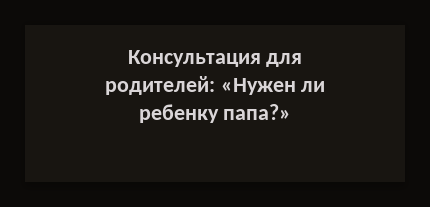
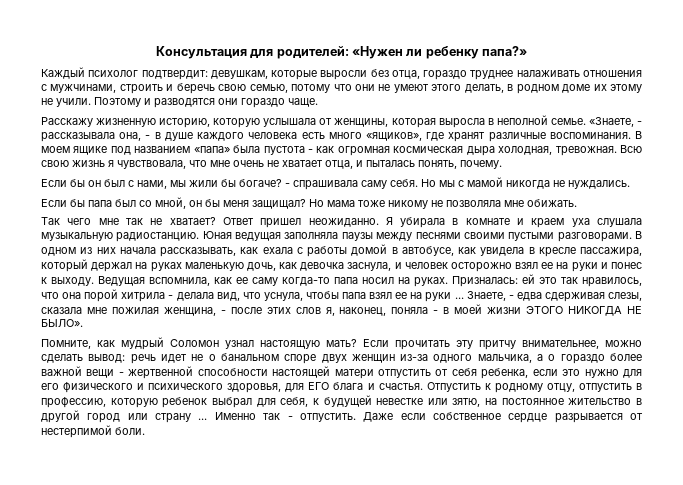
(292, 112) none -> [41,67,642,80] [41,83,643,94] [41,97,318,108] [41,115,643,128] [41,131,642,142] [41,145,643,156] [41,160,502,169] [41,177,630,190] [41,197,577,209] [41,217,642,228] [41,231,643,242] [41,244,642,257] [41,259,642,272] [41,274,642,287] [41,289,643,302] [41,304,642,316] [41,319,83,327] [41,337,642,350] [41,353,642,364] [41,366,643,379] [41,382,642,393] [41,395,642,408] [41,410,643,423] [41,425,145,438] // Каждый психолог подтвердит: девушкам, которые выросли без отца, гораздо труднее налаживать отношения с мужчинами, строить и беречь свою семью, потому что они не умеют этого делать, в родном доме их этому не учили. Поэтому и разводятся они гораздо чаще. // Расскажу жизненную историю, которую услышала от женщины, которая выросла в неполной семье. «Знаете, - рассказывала она, - в душе каждого человека есть много «ящиков», где хранят различные воспоминания. В моем ящике под названием «папа» была пустота - как огромная космическая дыра холодная, тревожная. Всю свою жизнь я чувствовала, что мне очень не хватает отца, и пыталась понять, почему. // Если бы он был с нами, мы жили бы богаче? - спрашивала саму себя. Но мы с мамой никогда не нуждались. // Если бы папа был со мной, он бы меня защищал? Но мама тоже никому не позволяла мне обижать. // Так чего мне так не хватает? Ответ пришел неожиданно. Я убирала в комнате и краем уха слушала музыкальную радиостанцию. Юная ведущая заполняла паузы между песнями своими пустыми разговорами. В одном из них начала рассказывать, как ехала с работы домой в автобусе, как увидела в кресле пассажира, который держал на руках маленькую дочь, как девочка заснула, и человек осторожно взял ее на руки и понес к выходу. Ведущая вспомнила, как ее саму когда-то папа носил на руках. Призналась: ей это так нравилось, что она порой хитрила - делала вид, что уснула, чтобы папа взял ее на руки ... Знаете, - едва сдерживая слезы, сказала мне пожилая женщина, - после этих слов я, наконец, поняла - в моей жизни ЭТОГО НИКОГДА НЕ БЫЛО». // Помните, как мудрый Соломон узнал настоящую мать? Если прочитать эту притчу внимательнее, можно сделать вывод: речь идет не о банальном споре двух женщин из-за одного мальчика, а о гораздо более важной вещи - жертвенной способности настоящей матери отпустить от себя ребенка, если это нужно для его физического и психического здоровья, для ЕГО блага и счастья. Отпустить к родному отцу, отпустить в профессию, которую ребенок выбрал для себя, к будущей невестке или зятю, на постоянное жительство в другой город или страну ... Именно так - отпустить. Даже если собственное сердце разрывается от нестерпимой боли.

